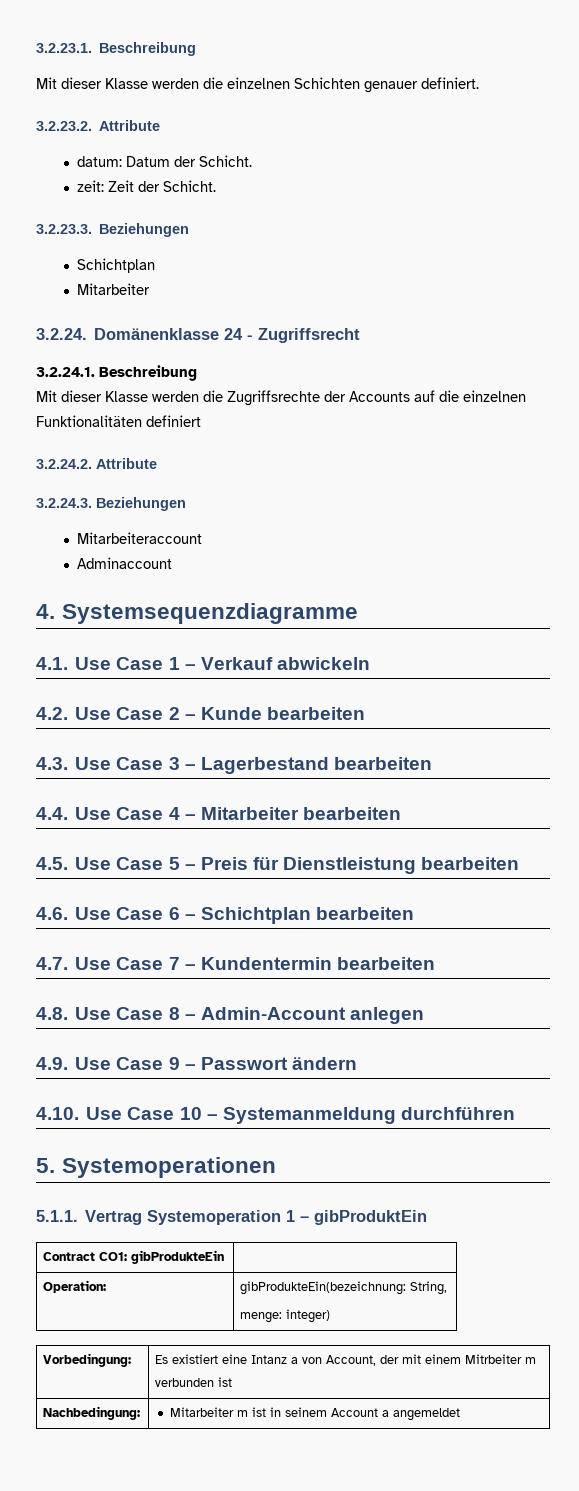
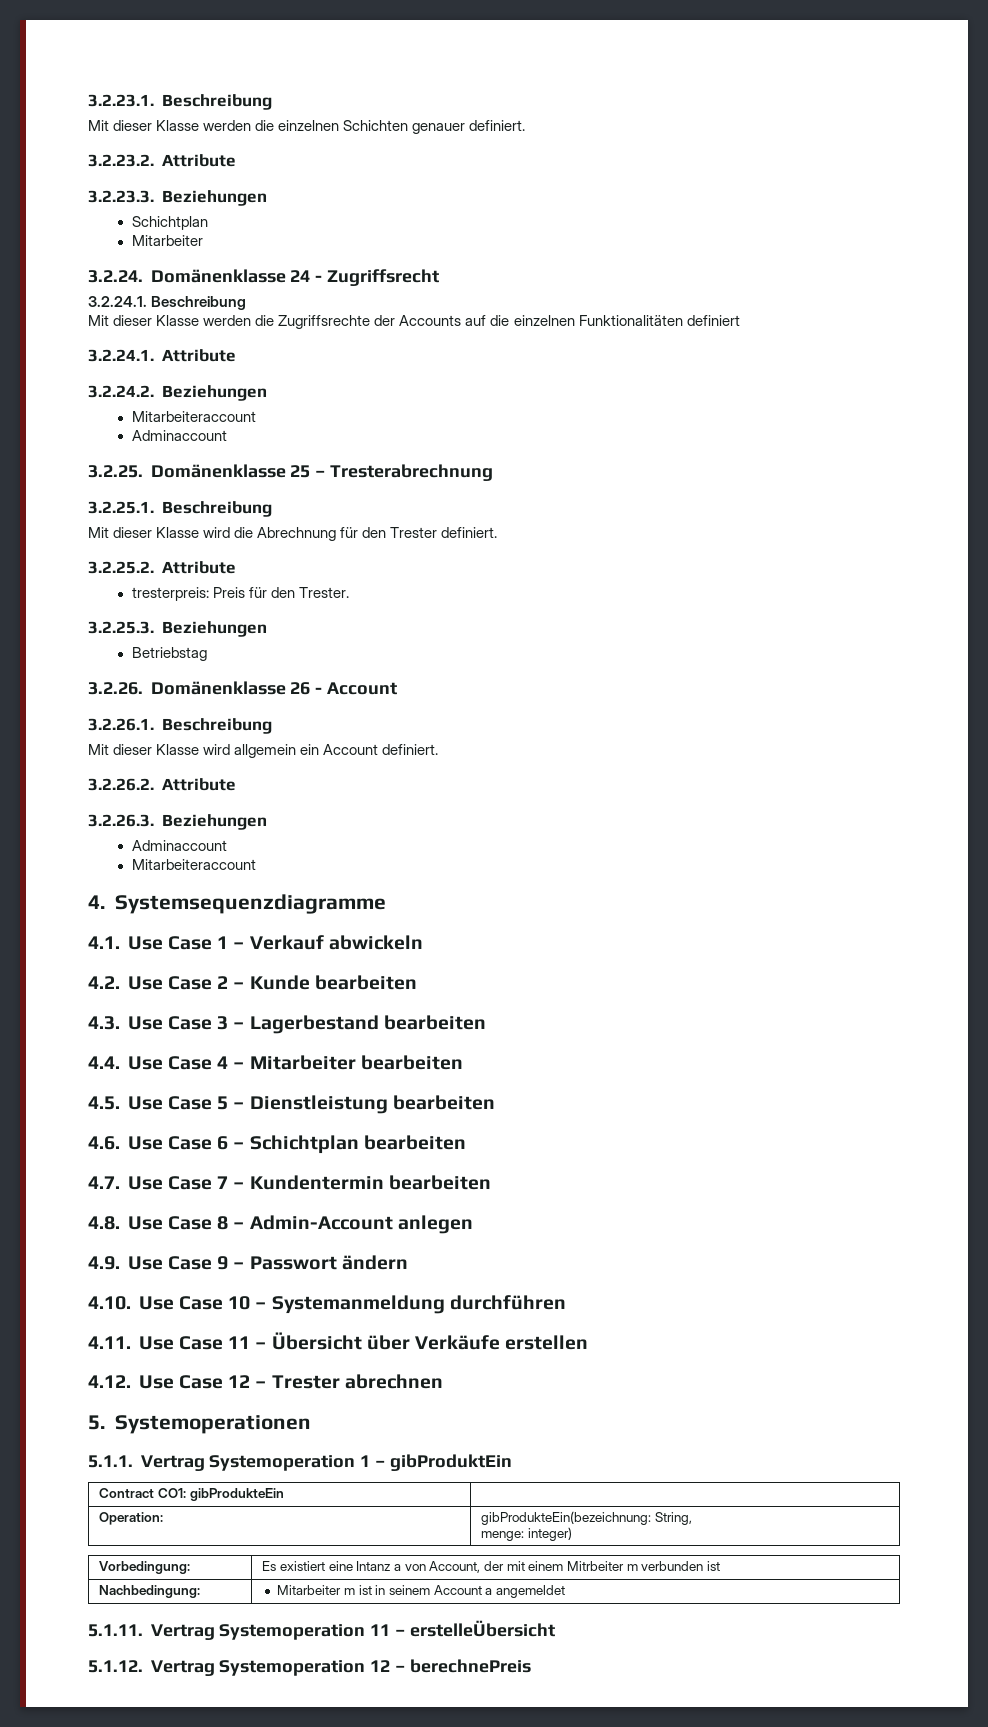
[77,155,253,167] [77,180,217,192] // datum: Datum der Schicht. // zeit: Zeit der Schicht. -> (236, 160) none
[36,458,157,469] [36,498,92,508] 3.2.24.2. Attribute // 3.2.24.3. -> [88,349,236,362] [88,385,154,398] 3.2.24.1. Attribute // 3.2.24.2.
(173, 563) none -> [88,464,494,481] [88,501,272,517] [88,527,498,541] [88,561,236,574] [131,587,349,601] [88,621,267,637] [131,647,207,661] [88,681,398,695] [88,718,272,734] [88,744,439,758] [88,778,236,791] [88,814,267,830] [131,840,227,851] [131,859,256,870] // 3.2.25. Domänenklasse 25 – Tresterabrechnung // 3.2.25.1. Beschreibung // Mit dieser Klasse wird die Abrechnung für den Trester definiert. // 3.2.25.2. Attribute // tresterpreis: Preis für den Trester. // 3.2.25.3. Beziehungen // Betriebstag // 3.2.26. Domänenklasse 26 - Account // 3.2.26.1. Beschreibung // Mit dieser Klasse wird allgemein ein Account definiert. // 3.2.26.2. Attribute // 3.2.26.3. Beziehungen // Adminaccount // Mitarbeiteraccount
[200,857,279,870] Preis für -> (245, 1105) none
(515, 1113) none -> [88,1332,589,1350] [88,1374,443,1389] // 4.11. Use Case 11 – Übersicht über Verkäufe erstellen // 4.12. Use Case 12 – Trester abrechnen
(460, 1414) none -> [88,1620,555,1640] [88,1659,531,1676] // 5.1.11. Vertrag Systemoperation 11 – erstelleÜbersicht // 5.1.12. Vertrag Systemoperation 12 – berechnePreis

